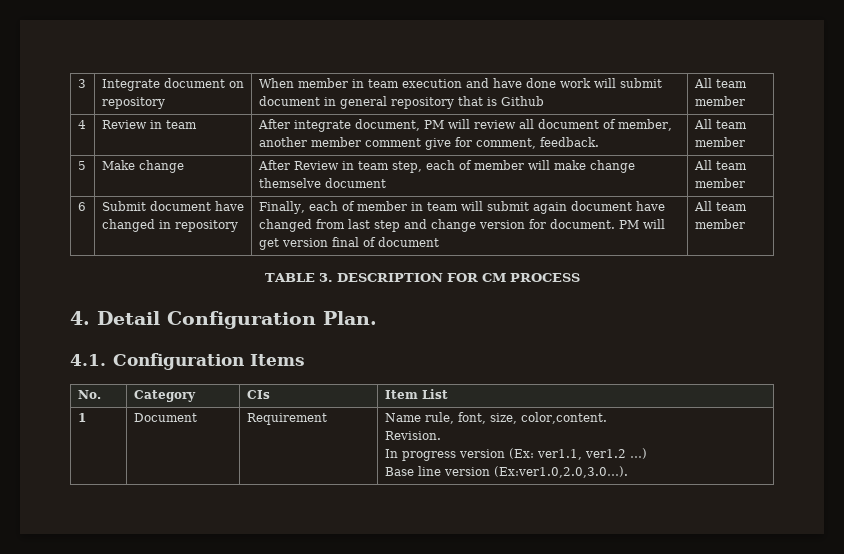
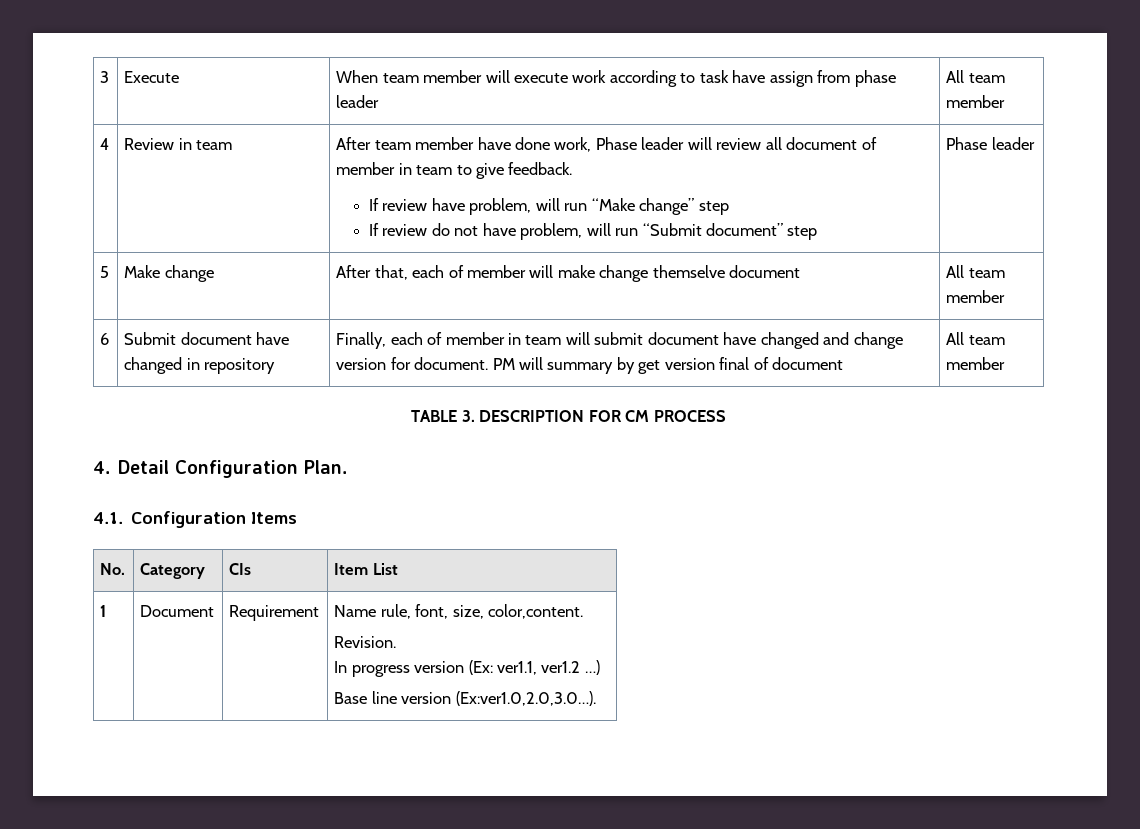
[101,78,244,91] [101,97,165,109] [258,78,662,88] [258,96,544,109] Integrate document on repository | When member in team execution and have done work will submit document in general repository that is Github -> [124,71,180,83] [336,70,896,87] [336,95,380,108] Execute | When team member will execute work according to task have assign from phase leader
[293,119,444,132] integrate document, PM -> [374,137,685,152] team member have done work, Phase leader
[617,119,672,131] [258,137,599,150] [693,119,747,129] [694,137,745,147] member, another member comment give for comment, feedback. | All team member -> [336,162,573,179] [368,198,729,215] [368,223,818,240] [946,137,1035,150] member in team to give feedback. // If review have problem, will run “Make change” step // If review do not have problem, will run “Submit document” step | Phase leader
[293,161,422,173] Review in team step, -> [374,265,408,280] that,
[532,201,665,214] [258,219,400,232] again document have changed from last step -> [647,332,819,349] document have changed
(665, 224) none -> [547,357,635,374] summary by

